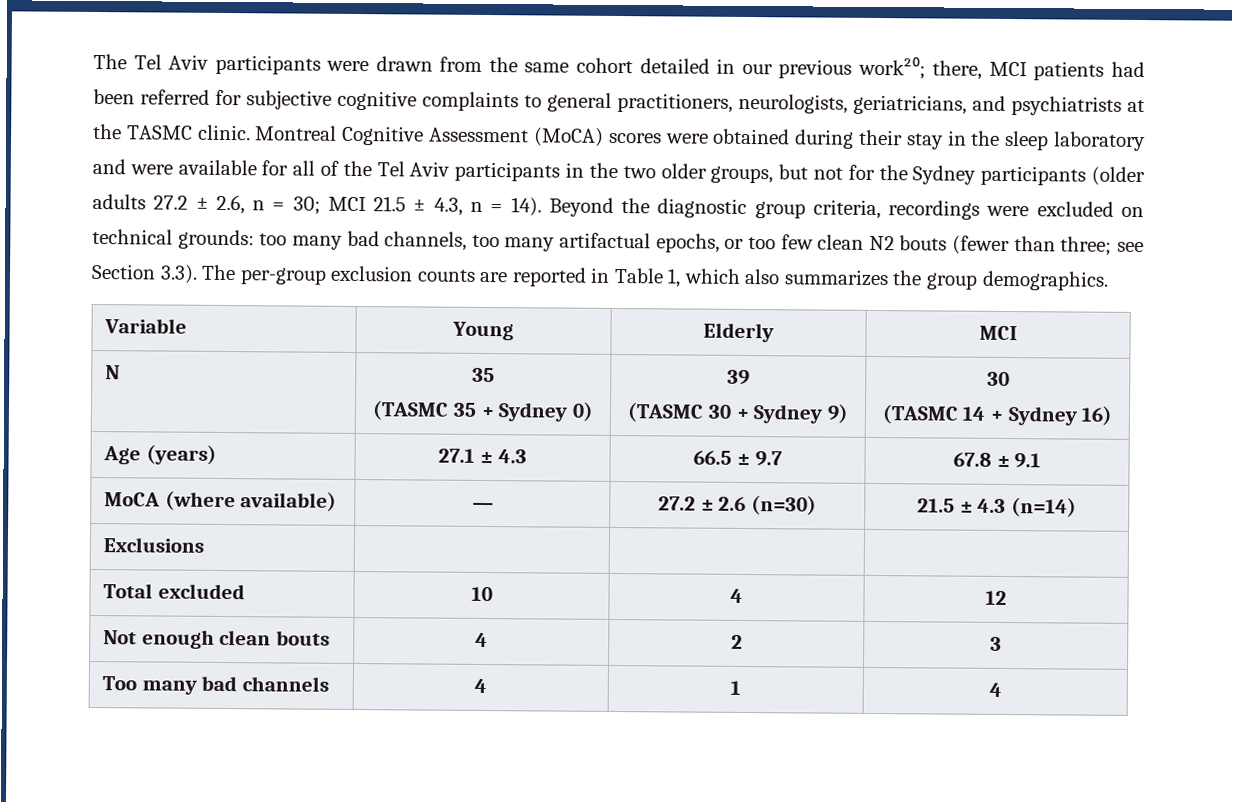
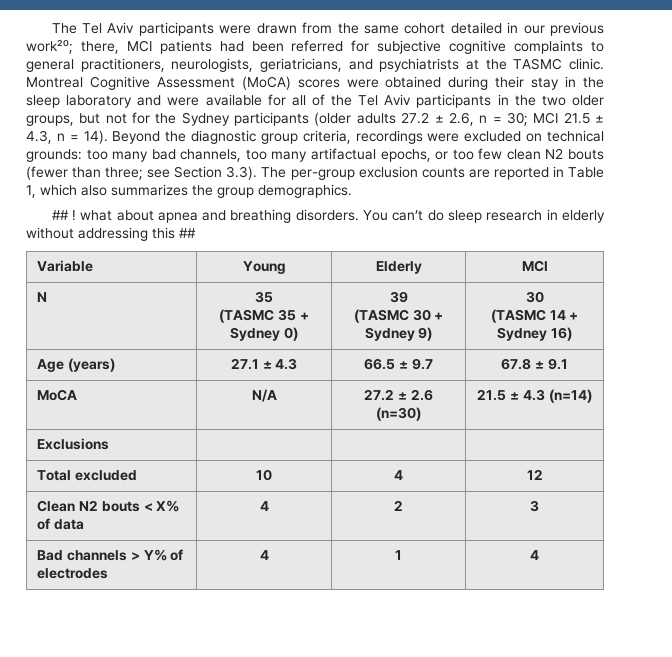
(1109, 280) none -> [51,209,605,223] [26,227,196,241] // ## ! what about apnea and breathing disorders. You can’t do sleep research in elderly without addressing this ##
[164,490,338,512] [471,502,494,510] (where available) | — -> [251,389,277,402] | N/A
[103,629,330,649] [475,632,488,648] [730,634,743,649] [990,636,1002,651] [102,675,329,695] Not enough clean bouts | 4 | 2 | 3 // Too many bad channels -> [37,500,180,512] [37,518,84,530] [259,501,269,511] [394,500,403,511] [530,500,539,512] [37,549,184,561] [37,568,109,579] Clean N2 bouts < X% of data | 4 | 2 | 3 // Bad channels > Y% of electrodes

